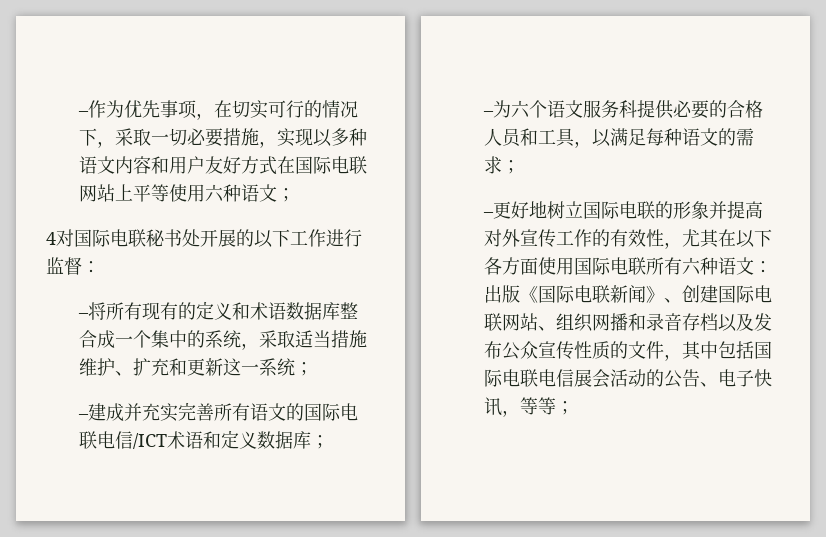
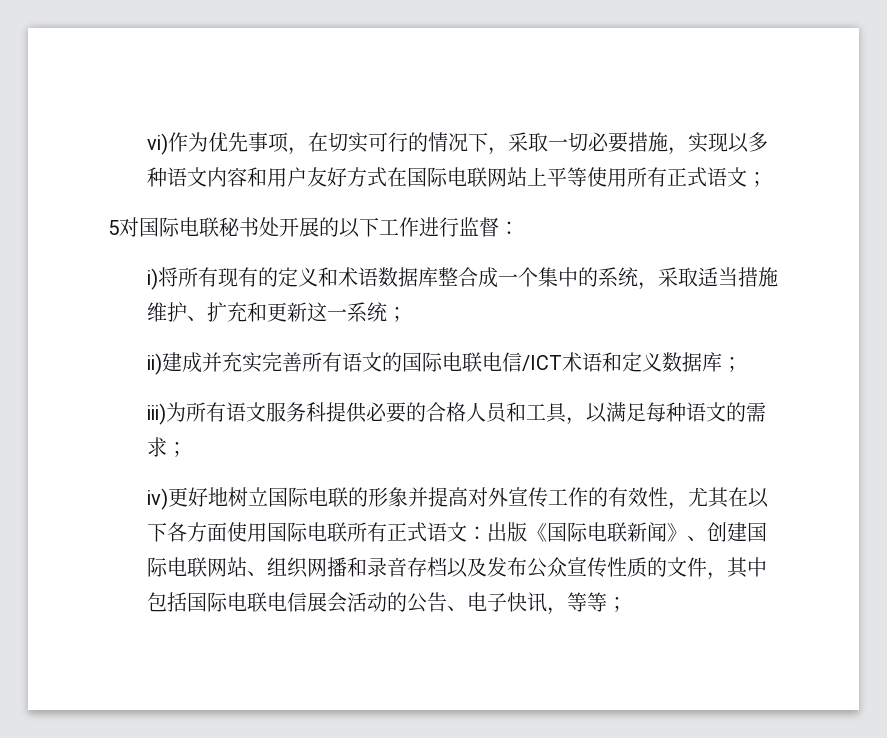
[77,111,89,116] – -> [146,133,168,155] vi)
[204,184,241,202] 六种 -> [626,167,707,187] 所有正式
[46,232,56,245] 4 -> [108,220,119,235] 5
[77,313,89,318] – -> [146,268,158,290] i)
[77,414,89,419] – -> [146,353,162,375] ii)
[482,100,547,118] –为六个 -> [146,402,226,425] iii)为所有
[482,212,494,217] – -> [146,488,168,510] iv)
[681,257,718,275] 六种 -> [386,522,427,542] 正式

